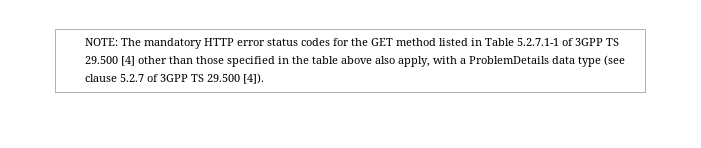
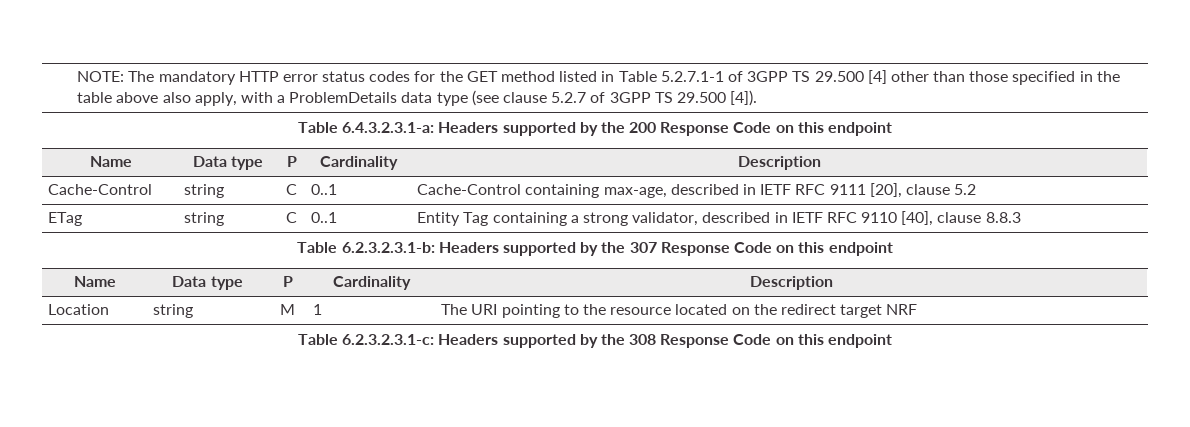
(265, 78) none -> [297,122,893,136] [89,156,132,167] [192,156,264,170] [286,156,297,167] [319,156,398,170] [738,156,822,170] [48,184,153,195] [184,184,225,198] [286,184,297,195] [311,184,338,195] [417,183,977,198] [48,212,83,226] [184,212,225,226] [286,212,297,223] [311,212,338,223] [417,211,1021,226] [297,242,893,256] [74,276,116,287] [172,276,243,290] [282,276,293,287] [332,276,411,290] [750,276,834,290] [48,304,110,315] [153,304,194,318] [280,304,295,315] [313,304,323,315] [441,304,918,318] [297,334,893,348] // Table 6.4.3.2.3.1-a: Headers supported by the 200 Response Code on this endpoint // Name | Data type | P | Cardinality | Description // Cache-Control | string | C | 0..1 | Cache-Control containing max-age, described in IETF RFC 9111 [20], clause 5.2 // ETag | string | C | 0..1 | Entity Tag containing a strong validator, described in IETF RFC 9110 [40], clause 8.8.3 // Table 6.2.3.2.3.1-b: Headers supported by the 307 Response Code on this endpoint // Name | Data type | P | Cardinality | Description // Location | string | M | 1 | The URI pointing to the resource located on the redirect target NRF // Table 6.2.3.2.3.1-c: Headers supported by the 308 Response Code on this endpoint

